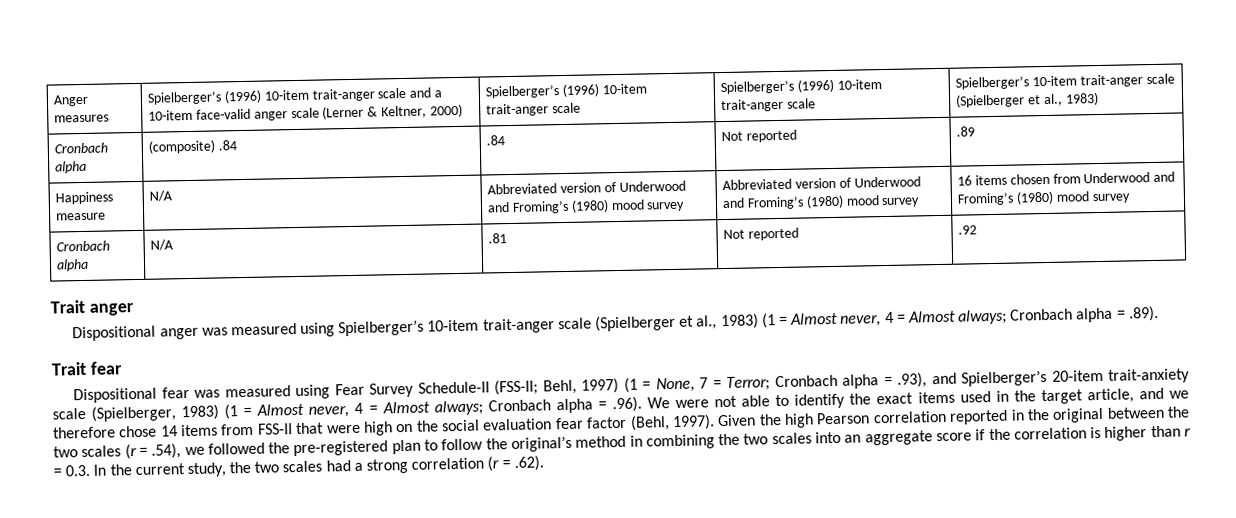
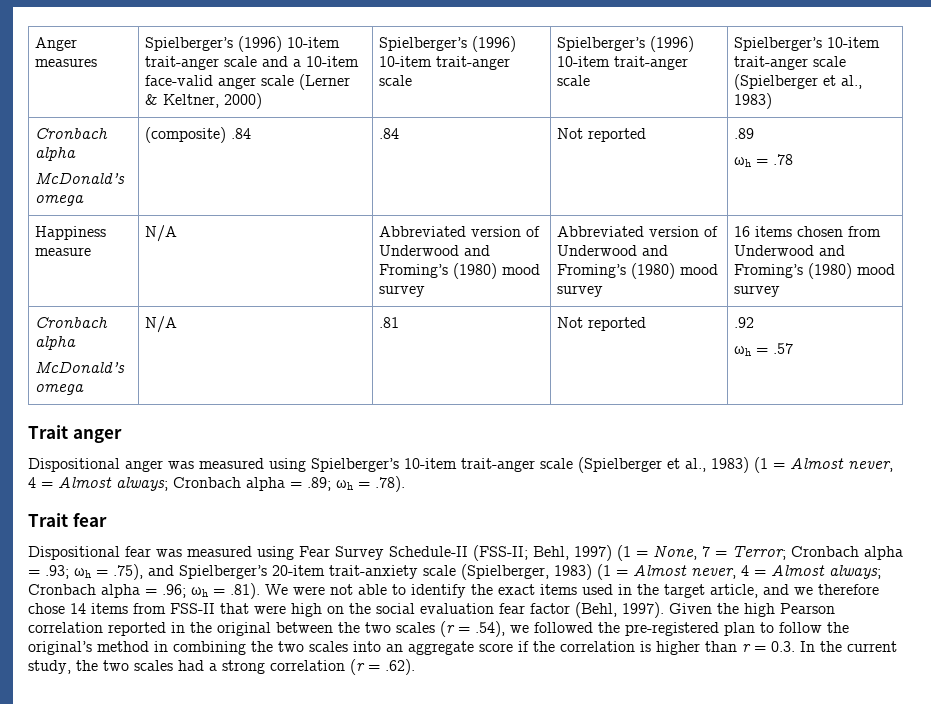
(88, 167) none -> [34,172,125,184] [34,195,84,206] // McDonald’s omega
(976, 131) none -> [733,154,793,167] // ωh = .78
(90, 265) none -> [34,361,125,373] [34,384,84,395] // McDonald’s omega
(978, 230) none -> [733,343,793,356] // ωh = .57
[1127,305,1159,322] .89). -> [307,476,405,492] .89; ωh = .78).
[897,372,928,388] .93), -> [45,564,143,580] .93; ωh = .75),
[611,396,642,413] .96). -> [162,583,260,599] .96; ωh = .81).

